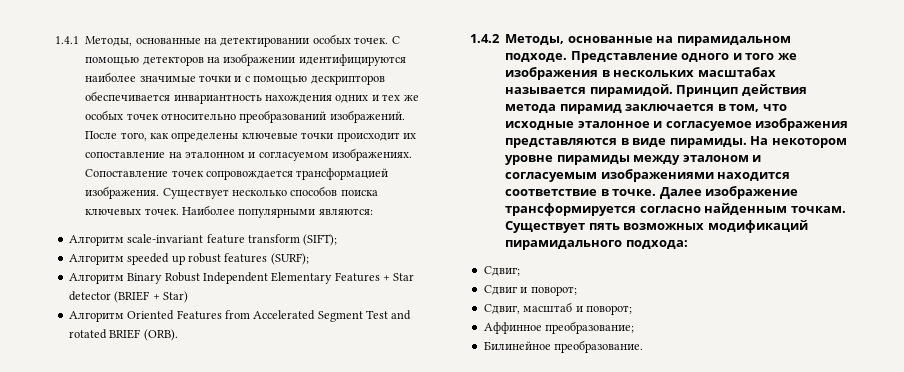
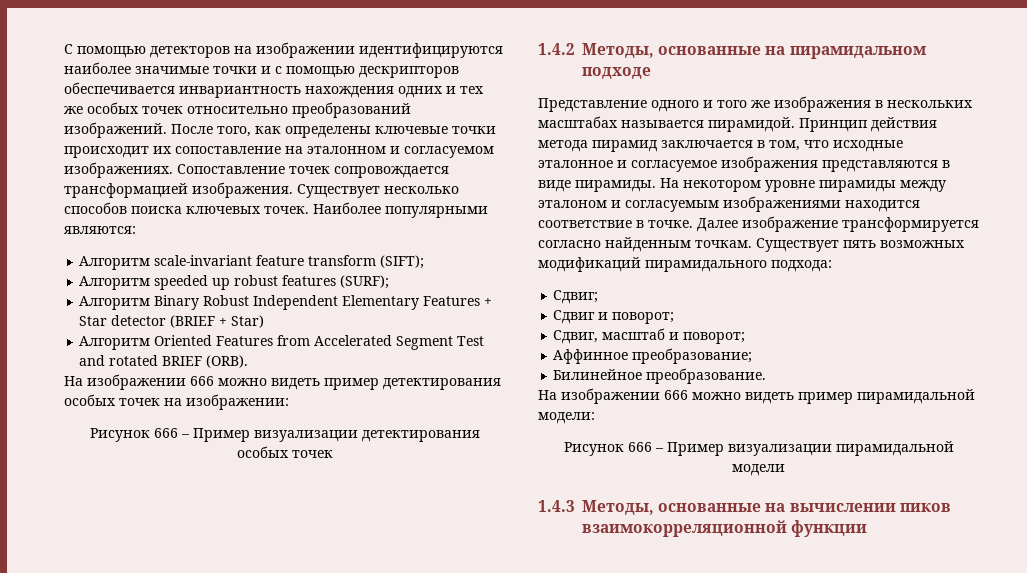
[55,34,389,47] 1.4.1 Методы, основанные на детектировании особых точек. -> (64, 49) none
(178, 335) none -> [64,374,501,390] [64,394,289,410] [89,428,480,442] [236,446,333,458] // На изображении 666 можно видеть пример детектирования особых точек на изображении: // Рисунок 666 – Пример визуализации детектирования особых точек
[505,53,568,62] подходе. -> [582,67,651,79] подходе //
(644, 346) none -> [538,388,975,404] [538,412,595,424] [563,441,954,456] [732,464,785,476] [538,500,951,515] [582,520,868,537] // На изображении 666 можно видеть пример пирамидальной модели: // Рисунок 666 – Пример визуализации пирамидальной модели // 1.4.3 Методы, основанные на вычислении пиков взаимокорреляционной функции

